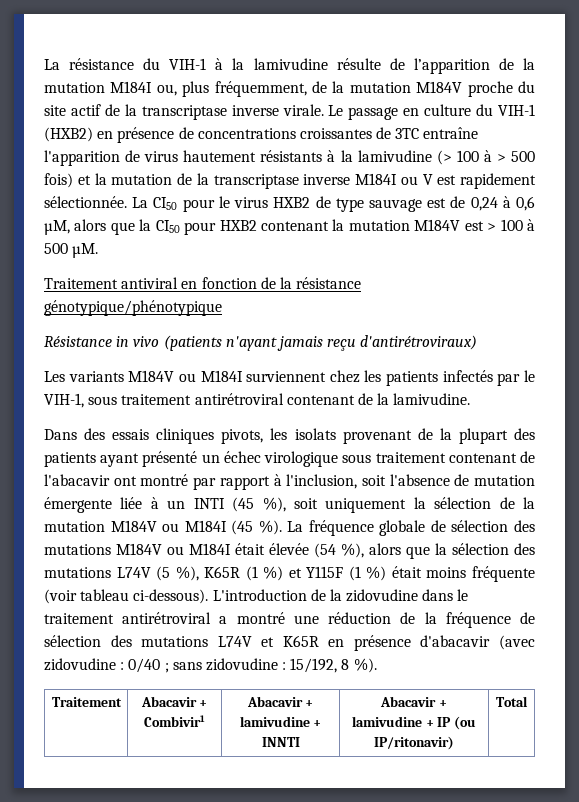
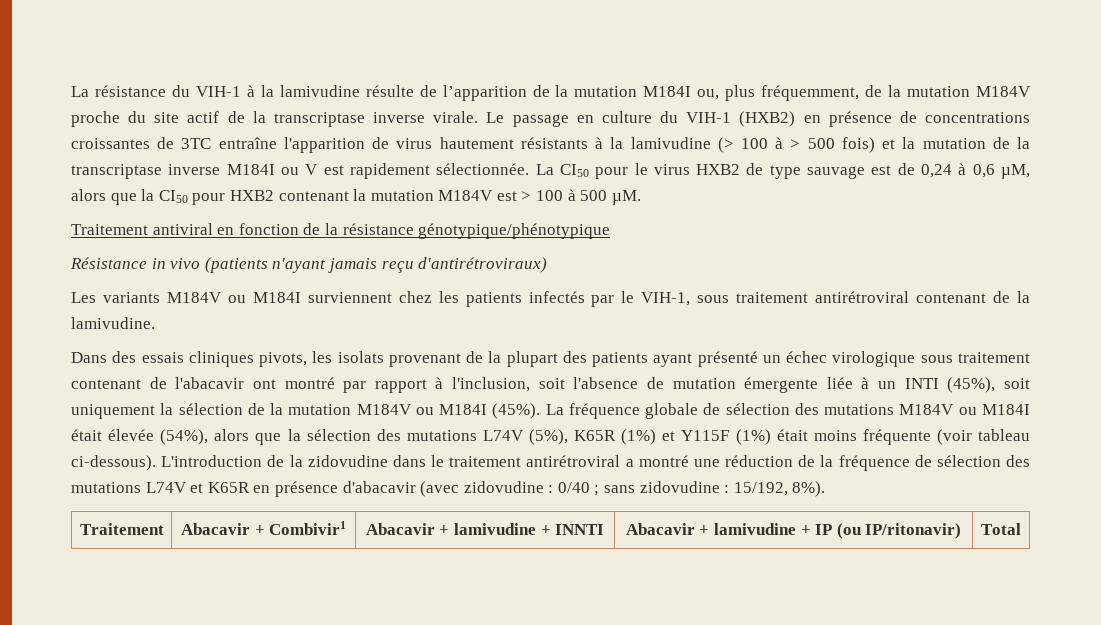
[232,497,286,512] (45 %), -> [947,377,996,393] (45%),
[231,520,282,535] (45 %). -> [492,403,541,419] (45%).
[314,543,364,558] (54 %), -> [160,429,209,445] (54%),
[156,566,387,581] (5 %), K65R (1 %) et Y115F (1 %) -> [529,429,771,445] (5%), K65R (1%) et Y115F (1%)
[341,658,377,673] 8 %). -> [792,481,826,497] 8%).

